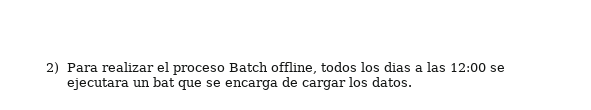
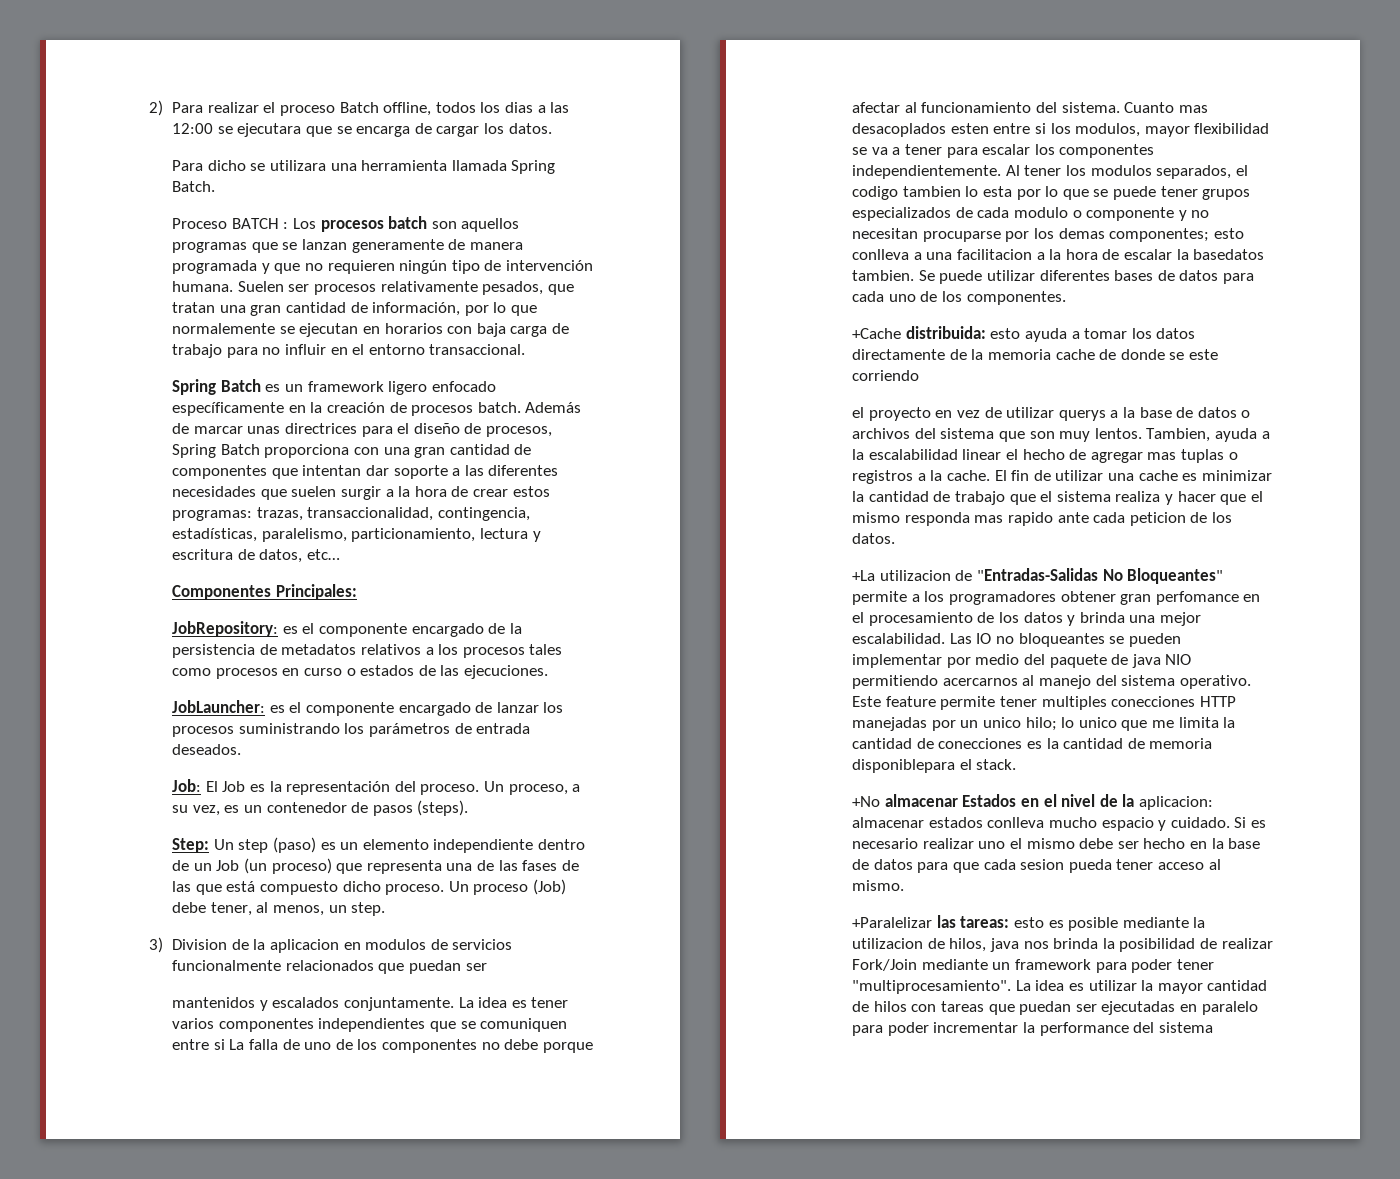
[133,77,176,87] un bat -> (302, 130) none
(413, 82) none -> [172,160,556,174] [172,181,216,192] [172,216,520,232] [172,239,523,253] [172,260,594,274] [172,281,574,295] [172,302,538,316] [172,323,570,337] [172,344,526,358] [172,379,496,395] [172,402,582,416] [172,423,553,437] [172,444,532,458] [172,465,559,479] [172,486,550,500] [172,507,531,521] [172,528,541,542] [172,549,341,563] [172,584,357,600] [172,621,522,637] [172,644,563,658] [172,665,549,679] [172,700,564,716] [172,723,531,737] [172,744,242,755] [172,779,581,795] [172,800,469,816] [172,837,586,853] [172,858,579,874] [172,879,567,895] [172,902,386,916] [149,937,513,953] [172,960,487,974] [172,997,569,1011] [172,1018,568,1032] [172,1039,593,1053] [852,102,1208,113] [852,123,1270,137] [852,144,1155,158] [852,165,1248,179] [852,186,1251,200] [852,207,1210,221] [852,228,1244,242] [852,249,1265,260] [852,270,1255,284] [852,291,1066,305] [852,326,1196,342] [852,349,1219,360] [852,370,920,381] [852,407,1251,421] [852,428,1270,442] [852,449,1238,463] [852,470,1272,484] [852,491,1263,505] [852,512,1233,526] [852,533,896,544] [852,568,1224,584] [852,591,1261,605] [852,612,1202,626] [852,633,1181,647] [852,654,1192,668] [852,675,1251,689] [852,696,1236,710] [852,717,1236,731] [852,738,1213,749] [852,759,1017,773] [852,794,1214,810] [852,817,1267,831] [852,838,1261,849] [852,859,1221,873] [852,880,905,891] [852,915,1206,931] [852,938,1273,952] [852,959,1214,973] [852,980,1268,994] [852,1001,1258,1015] [852,1022,1213,1036] // Para dicho se utilizara una herramienta llamada Spring Batch. // Proceso BATCH : Los procesos batch son aquellos programas que se lanzan generamente de manera programada y que no requieren ningún tipo de intervención humana. Suelen ser procesos relativamente pesados, que tratan una gran cantidad de información, por lo que normalemente se ejecutan en horarios con baja carga de trabajo para no influir en el entorno transaccional. // Spring Batch es un framework ligero enfocado específicamente en la creación de procesos batch. Además de marcar unas directrices para el diseño de procesos, Spring Batch proporciona con una gran cantidad de componentes que intentan dar soporte a las diferentes necesidades que suelen surgir a la hora de crear estos programas: trazas, transaccionalidad, contingencia, estadísticas, paralelismo, particionamiento, lectura y escritura de datos, etc… // Componentes Principales: // JobRepository: es el componente encargado de la persistencia de metadatos relativos a los procesos tales como procesos en curso o estados de las ejecuciones. // JobLauncher: es el componente encargado de lanzar los procesos suministrando los parámetros de entrada deseados. // Job: El Job es la representación del proceso. Un proceso, a su vez, es un contenedor de pasos (steps). // Step: Un step (paso) es un elemento independiente dentro de un Job (un proceso) que representa una de las fases de las que está compuesto dicho proceso. Un proceso (Job) debe tener, al menos, un step. // 3) Division de la aplicacion en modulos de servicios funcionalmente relacionados que puedan ser // mantenidos y escalados conjuntamente. La idea es tener varios componentes independientes que se comuniquen entre si La falla de uno de los componentes no debe porque afectar al funcionamiento del sistema. Cuanto mas desacoplados esten entre si los modulos, mayor flexibilidad se va a tener para escalar los componentes independientemente. Al tener los modulos separados, el codigo tambien lo esta por lo que se puede tener grupos especializados de cada modulo o componente y no necesitan procuparse por los demas componentes; esto conlleva a una facilitacion a la hora de escalar la basedatos tambien. Se puede utilizar diferentes bases de datos para cada uno de los componentes. // +Cache distribuida: esto ayuda a tomar los datos directamente de la memoria cache de donde se este corriendo // el proyecto en vez de utilizar querys a la base de datos o archivos del sistema que son muy lentos. Tambien, ayuda a la escalabilidad linear el hecho de agregar mas tuplas o registros a la cache. El fin de utilizar una cache es minimizar la cantidad de trabajo que el sistema realiza y hacer que el mismo responda mas rapido ante cada peticion de los datos. // +La utilizacion de "Entradas-Salidas No Bloqueantes" permite a los programadores obtener gran perfomance en el procesamiento de los datos y brinda una mejor escalabilidad. Las IO no bloqueantes se pueden implementar por medio del paquete de java NIO permitiendo acercarnos al manejo del sistema operativo. Este feature permite tener multiples conecciones HTTP manejadas por un unico hilo; lo unico que me limita la cantidad de conecciones es la cantidad de memoria disponiblepara el stack. // +No almacenar Estados en el nivel de la aplicacion: almacenar estados conlleva mucho espacio y cuidado. Si es necesario realizar uno el mismo debe ser hecho en la base de datos para que cada sesion pueda tener acceso al mismo. // +Paralelizar las tareas: esto es posible mediante la utilizacion de hilos, java nos brinda la posibilidad de realizar Fork/Join mediante un framework para poder tener "multiprocesamiento". La idea es utilizar la mayor cantidad de hilos con tareas que puedan ser ejecutadas en paralelo para poder incrementar la performance del sistema

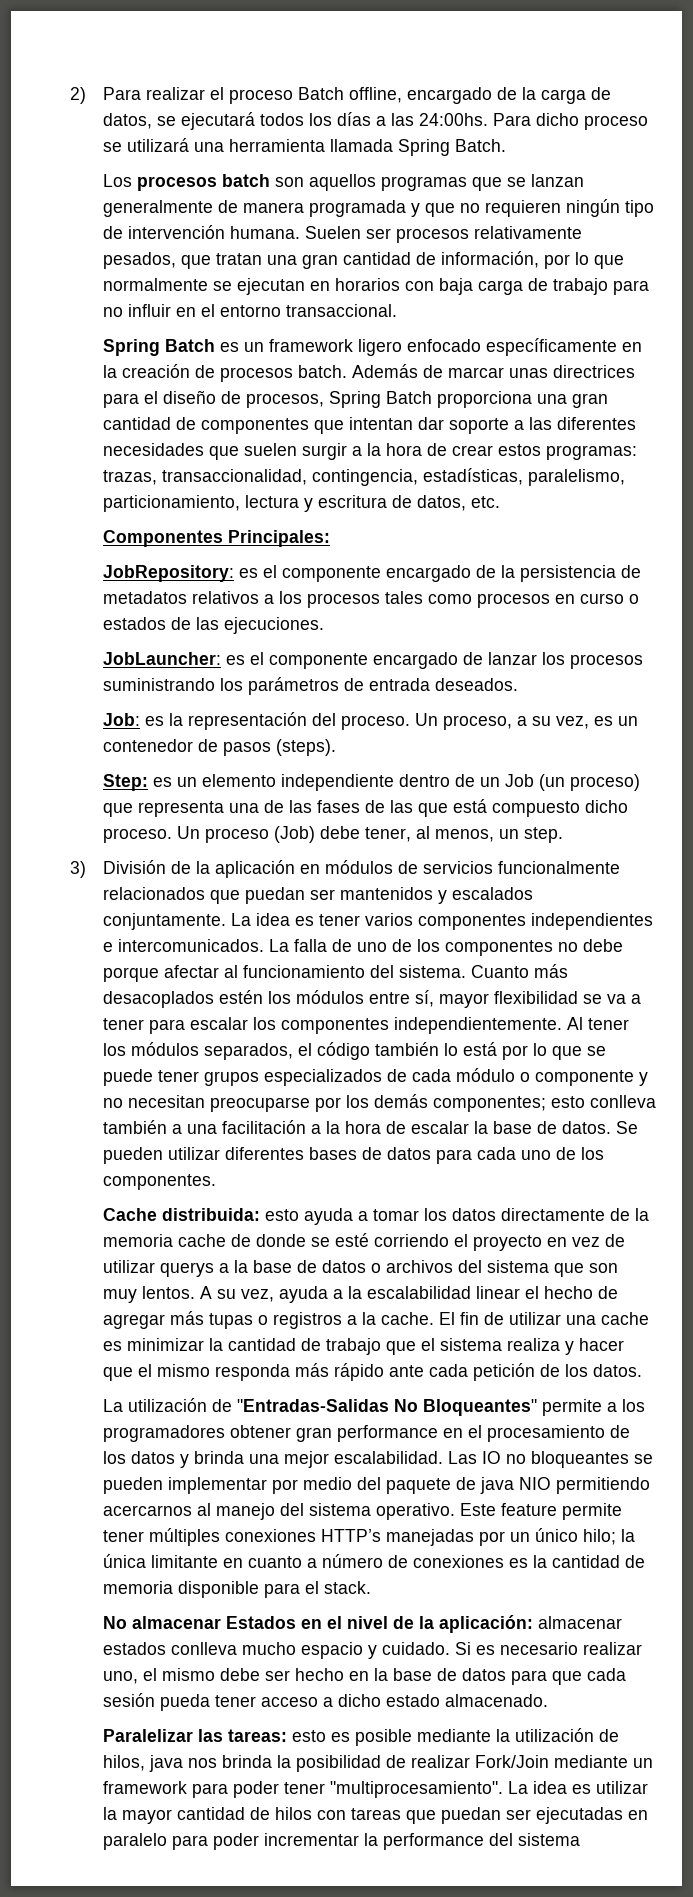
(432, 109) none -> [407,87,612,104] [103,112,256,130] encargado de la carga de datos, se ejecutará
[505,102,570,113] [172,123,552,137] [172,160,327,171] dias a las 12:00 se ejecutara que se encarga de cargar los datos. // Para dicho se utilizara -> [337,112,649,130] [103,138,190,152] días a las 24:00hs. Para dicho proceso se utilizará
[172,218,289,229] Proceso BATCH : -> (507, 145) none
[351,239,444,253] generamente -> [103,200,214,217] generalmente
[172,323,276,334] normalemente -> [103,278,209,291] normalmente
[354,447,380,455] con -> (533, 399) none
[307,549,341,560] etc… -> [471,496,501,508] etc.
[205,781,246,792] El Job -> (141, 719) none
[213,837,317,853] Un step (paso) -> (149, 782) none
[172,939,427,953] Division de la aplicacion en modulos -> [103,860,394,878] División de la aplicación en módulos
(487, 967) // -> (336, 894) none
[430,1018,568,1032] [172,1039,225,1050] que se comuniquen entre si -> [103,939,265,952] e intercomunicados.
[1178,105,1208,113] [852,123,1141,137] mas desacoplados esten entre si los modulos, -> [534,964,569,978] [103,990,435,1008] más desacoplados estén los módulos entre sí,
[1090,165,1152,176] modulos -> [131,1042,200,1056] módulos
[852,186,1013,200] codigo tambien lo esta -> [317,1042,498,1060] código también lo está
[1014,207,1069,218] modulo -> [456,1068,516,1082] módulo
[922,231,1001,242] procuparse -> [210,1097,311,1112] preocuparse
[1058,228,1105,239] demas -> [374,1094,429,1108] demás
(910, 254) none -> [103,1120,168,1134] también
[957,249,1033,260] facilitacion -> [222,1120,307,1134] facilitación
[1193,249,1265,260] [852,270,983,284] basedatos tambien. Se puede -> [493,1121,639,1134] [103,1147,164,1164] base de datos. Se pueden
[852,328,902,339] +Cache -> [103,1208,158,1221] Cache
[1189,349,1219,360] este -> [335,1233,370,1247] esté
(920, 375) // -> (450, 1240) none
[1146,428,1211,442] Tambien, -> [200,1286,275,1302] A su vez,
[1147,449,1225,463] mas tuplas -> [170,1311,254,1329] más tupas
[974,512,1054,526] mas rapido -> [295,1363,385,1381] más rápido
[1129,512,1186,526] peticion -> [473,1363,536,1381] petición
[852,570,951,581] +La utilizacion -> [103,1398,208,1412] La utilización
[1155,591,1239,605] perfomance -> [337,1425,439,1442] performance
[1041,696,1236,710] [852,717,1236,731] [852,738,1023,749] multiples conecciones HTTP manejadas por un unico hilo; lo unico que me limita la cantidad de conecciones -> [149,1528,636,1546] [103,1554,505,1568] múltiples conexiones HTTP’s manejadas por un único hilo; la única limitante en cuanto a número de conexiones
[852,759,956,773] disponiblepara -> [178,1581,301,1598] disponible para
[852,796,881,807] +No -> [103,1616,128,1629] No
[1139,796,1214,810] aplicacion: -> [439,1615,534,1633] aplicación:
[978,841,1006,849] uno -> [103,1671,139,1684] uno,
[1020,859,1065,870] sesion -> [103,1693,156,1707] sesión
[1208,859,1221,870] [852,880,905,891] [852,917,933,928] al mismo. // +Paralelizar -> [323,1694,549,1707] [103,1729,194,1742] a dicho estado almacenado. // Paralelizar
[852,938,924,949] utilizacion -> [515,1728,595,1742] utilización

